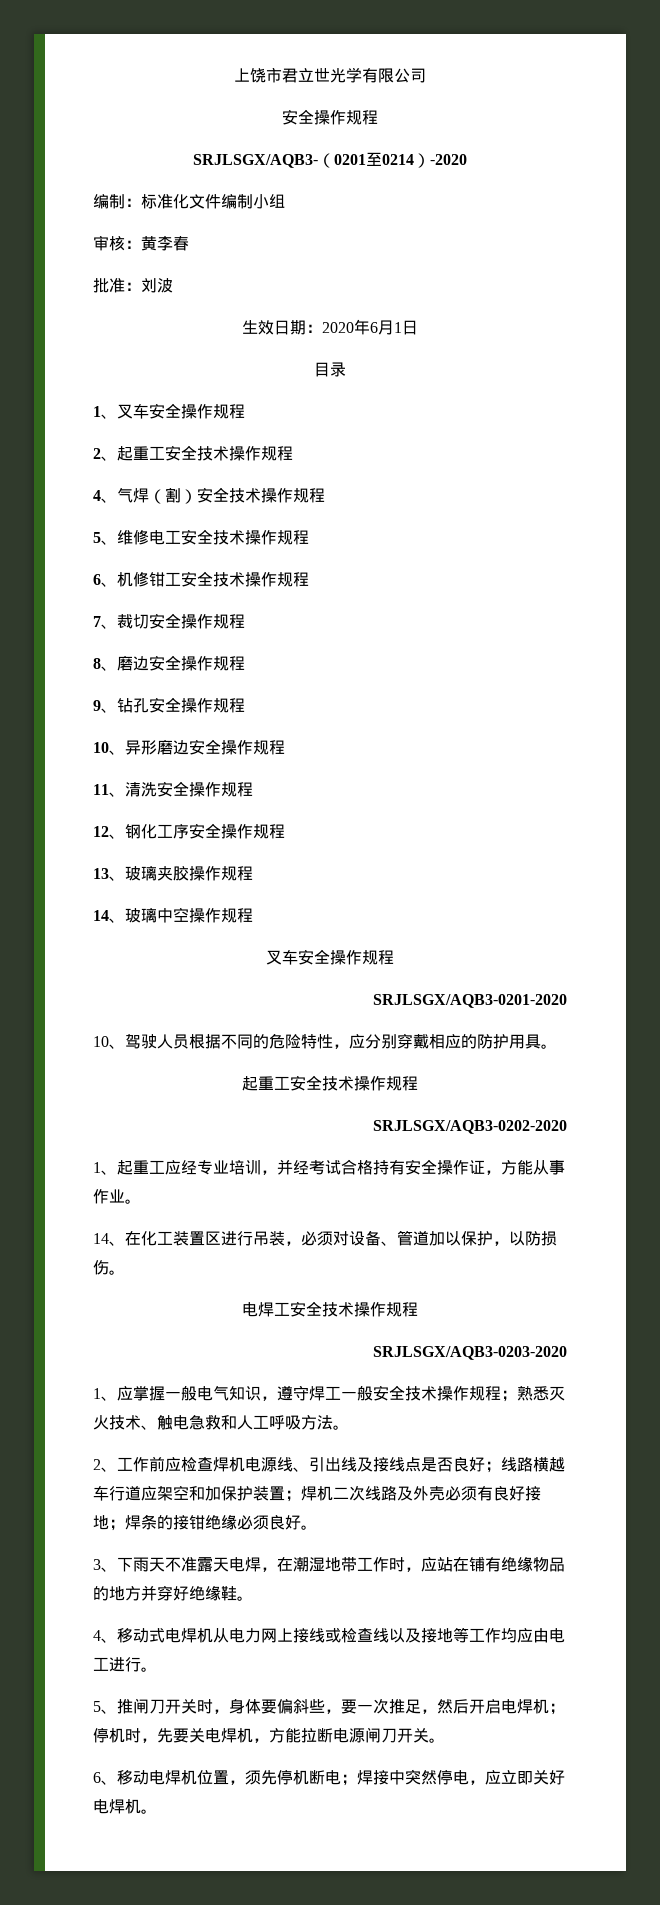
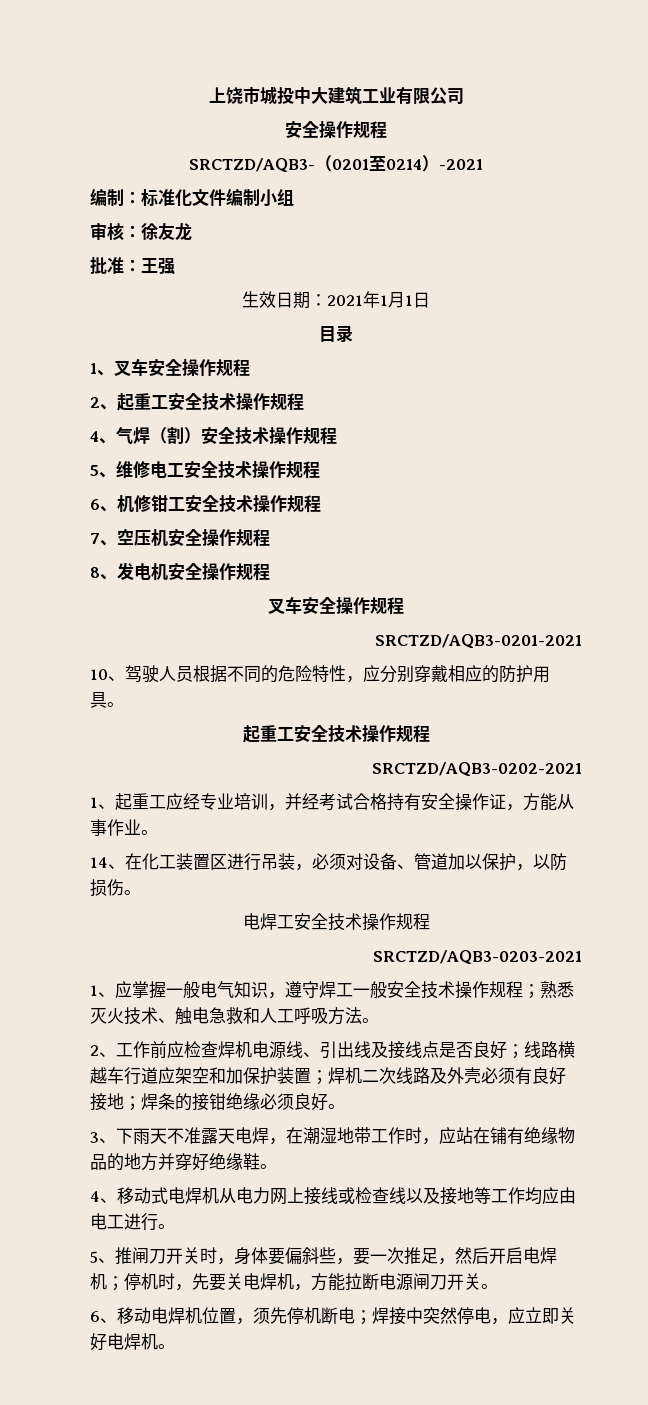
[282,67,362,83] 君立世光学 -> [259,86,396,105] 城投中大建筑工业
[193,154,318,168] SRJLSGX/AQB3- -> [189,158,315,173] SRCTZD/AQB3-
[430,154,467,165] -2020 -> [439,159,483,170] -2021
[141,235,189,251] 黄李春 -> [141,223,192,241] 徐友龙
[141,278,173,293] 刘波 -> [141,258,175,275] 王强
[322,319,378,335] 2020年6 -> [327,291,388,308] 2021年1
[117,614,149,629] 裁切 -> [117,529,168,547] 空压机
[117,655,245,671] [93,697,245,713] [93,739,285,755] [93,781,253,797] [93,823,285,839] [93,865,253,881] [93,907,253,923] [266,949,394,965] [373,994,567,1008] 磨边安全操作规程 // 9、钻孔安全操作规程 // 10、异形磨边安全操作规程 // 11、清洗安全操作规程 // 12、钢化工序安全操作规程 // 13、玻璃夹胶操作规程 // 14、玻璃中空操作规程 // 叉车安全操作规程 // SRJLSGX/AQB3-0201-2020 -> [117,562,270,581] [268,596,404,615] [375,634,582,649] 发电机安全操作规程 // 叉车安全操作规程 // SRCTZD/AQB3-0201-2021
[373,1120,567,1134] SRJLSGX/AQB3-0202-2020 -> [372,762,582,777] SRCTZD/AQB3-0202-2021
[373,1346,567,1360] SRJLSGX/AQB3-0203-2020 -> [373,950,582,965] SRCTZD/AQB3-0203-2021

